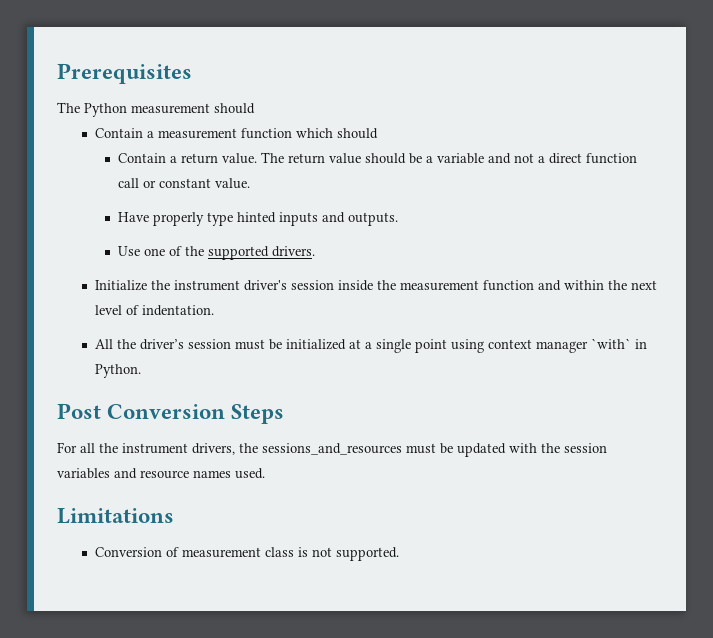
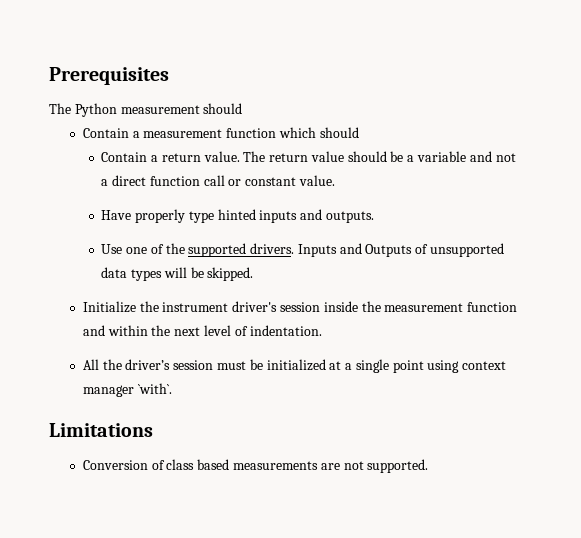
(315, 251) none -> [297,243,505,257] [101,267,254,281] Inputs and Outputs of unsupported data types will be skipped.
[591,338,648,349] [95,364,142,378] [57,403,285,424] [57,442,607,457] [57,468,265,479] `with` in Python. // Post Conversion Steps // For all the instrument drivers, the sessions_and_resources must be updated with the session variables and resource names used. -> [137,383,172,394] `with`.
[182,547,309,558] measurement class is -> [166,459,340,470] class based measurements are

